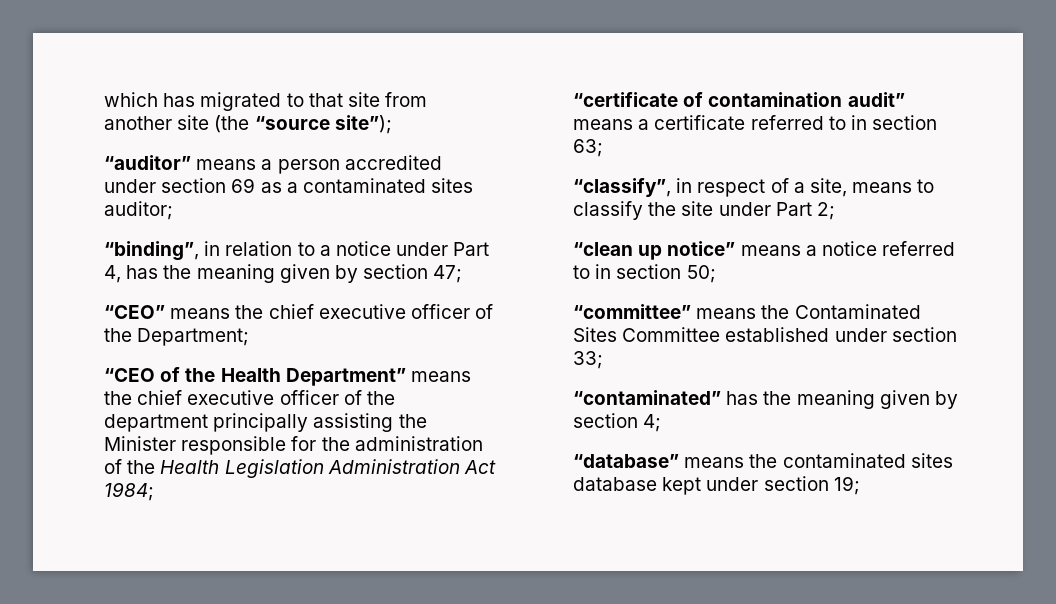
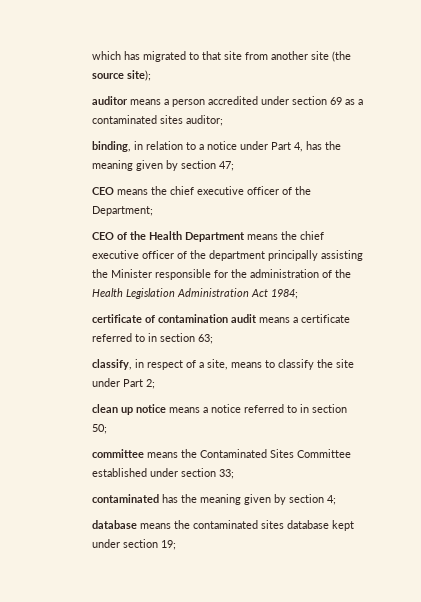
[254,115,392,134] [104,155,192,170] “source site”); // “auditor” -> [92,70,152,81] [92,96,129,105] source site); // auditor
[104,241,200,261] “binding”, -> [92,141,132,152] binding,
[104,305,166,319] “CEO” -> [92,187,115,195] CEO
[104,367,406,386] “CEO of the Health Department” -> [92,231,246,242] CEO of the Health Department
[573,92,679,107] “certificate -> [92,314,143,323] certificate
[847,92,905,107] audit” -> [231,314,258,323] audit
[573,178,672,197] “classify”, -> [92,359,133,370] classify,
[573,241,736,260] “clean up notice” -> [92,404,167,415] clean up notice
[573,304,692,319] “committee” -> [92,449,145,458] committee
[573,390,722,405] “contaminated” -> [92,494,160,503] contaminated
[573,454,680,468] “database” -> [92,520,138,529] database

